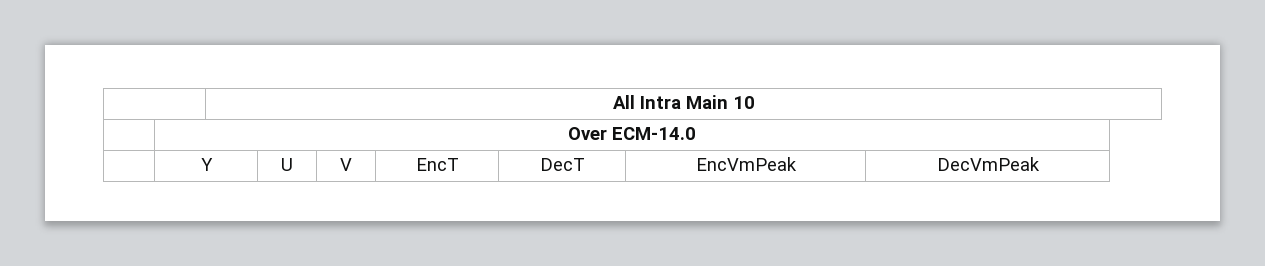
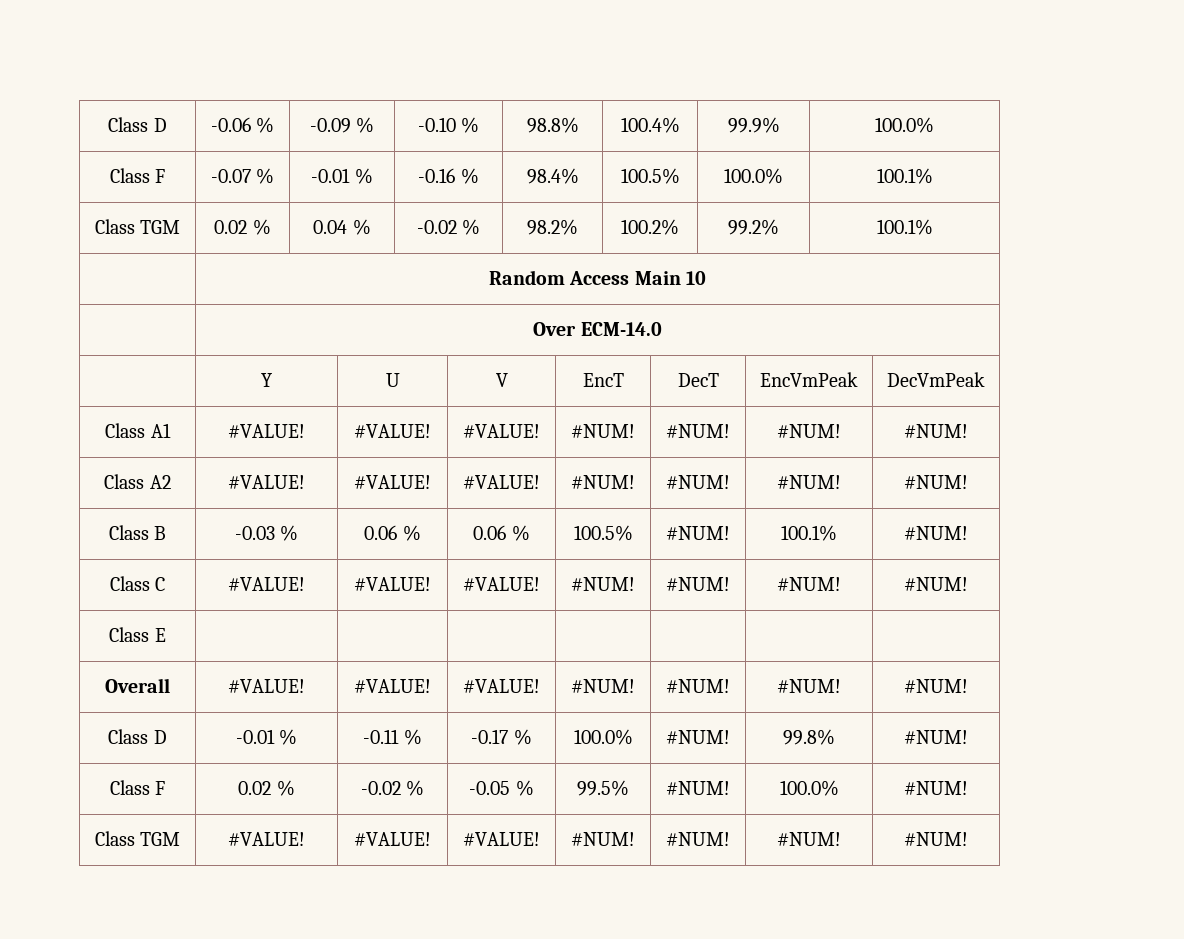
[612,95,681,109] | All Intra -> [108,117,167,132] [210,117,275,133] [309,117,375,133] [417,117,480,133] [526,117,579,133] [620,117,680,133] [727,117,780,133] [875,117,934,133] [109,168,166,183] [210,168,275,184] [311,168,373,184] [418,168,479,184] [526,168,579,184] [620,168,680,184] [724,168,783,184] [876,168,933,184] [94,219,181,234] [214,219,271,235] [313,219,371,235] [416,219,481,235] [527,219,578,235] [621,219,679,235] [728,219,779,235] [876,219,933,235] [488,270,630,285] Class D | -0.06 % | -0.09 % | -0.10 % | 98.8% | 100.4% | 99.9% | 100.0% // Class F | -0.07 % | -0.01 % | -0.16 % | 98.4% | 100.5% | 100.0% | 100.1% // Class TGM | 0.02 % | 0.04 % | -0.02 % | 98.2% | 100.2% | 99.2% | 100.1% // | Random Access
(1040, 164) none -> [105,423,171,438] [228,424,305,438] [354,424,431,438] [463,424,540,438] [571,424,635,438] [666,424,730,438] [777,424,841,438] [904,424,968,438] [104,474,171,489] [228,475,305,489] [354,475,431,489] [463,475,540,489] [571,475,635,489] [666,475,730,489] [777,475,841,489] [904,475,968,489] [108,525,167,540] [234,525,299,541] [364,525,421,541] [473,525,530,541] [573,525,633,541] [666,526,730,540] [781,525,837,541] [904,526,968,540] [109,576,166,591] [228,577,305,591] [354,577,431,591] [463,577,540,591] [571,577,635,591] [666,577,730,591] [777,577,841,591] [904,577,968,591] [109,627,166,642] [105,678,170,693] [228,679,305,693] [354,679,431,693] [463,679,540,693] [571,679,635,693] [666,679,730,693] [777,679,841,693] [904,679,968,693] [108,729,167,744] [235,729,298,745] [363,729,422,745] [471,729,532,745] [573,729,633,745] [666,730,730,744] [783,729,835,745] [904,730,968,744] [109,780,166,795] [238,780,295,796] [360,780,425,796] [469,780,534,796] [577,780,629,796] [666,781,730,795] [779,780,839,796] [904,781,968,795] [94,831,181,846] [228,832,305,846] [354,832,431,846] [463,832,540,846] [571,832,635,846] [666,832,730,846] [777,832,841,846] [904,832,968,846] // Class A1 | #VALUE! | #VALUE! | #VALUE! | #NUM! | #NUM! | #NUM! | #NUM! // Class A2 | #VALUE! | #VALUE! | #VALUE! | #NUM! | #NUM! | #NUM! | #NUM! // Class B | -0.03 % | 0.06 % | 0.06 % | 100.5% | #NUM! | 100.1% | #NUM! // Class C | #VALUE! | #VALUE! | #VALUE! | #NUM! | #NUM! | #NUM! | #NUM! // Class E | | | | | | | // Overall | #VALUE! | #VALUE! | #VALUE! | #NUM! | #NUM! | #NUM! | #NUM! // Class D | -0.01 % | -0.11 % | -0.17 % | 100.0% | #NUM! | 99.8% | #NUM! // Class F | 0.02 % | -0.02 % | -0.05 % | 99.5% | #NUM! | 100.0% | #NUM! // Class TGM | #VALUE! | #VALUE! | #VALUE! | #NUM! | #NUM! | #NUM! | #NUM!

